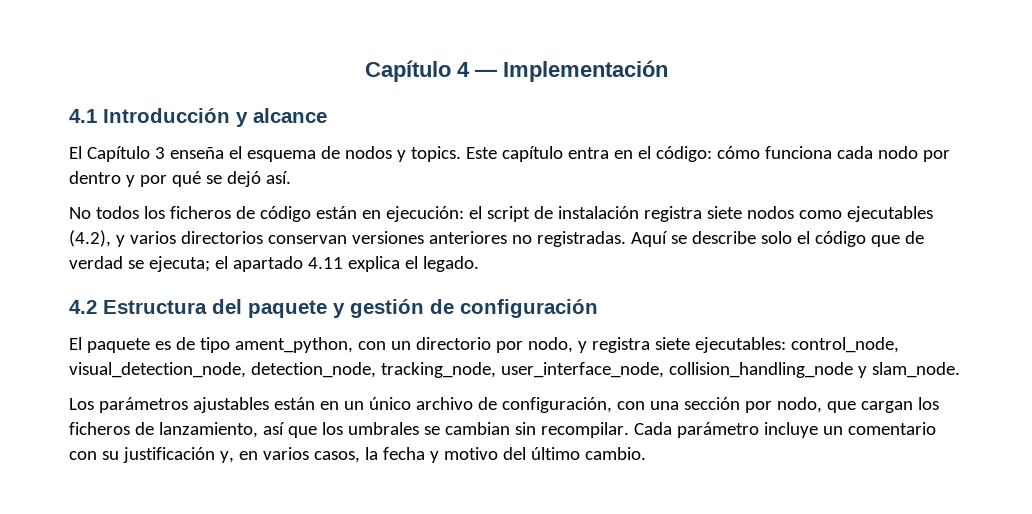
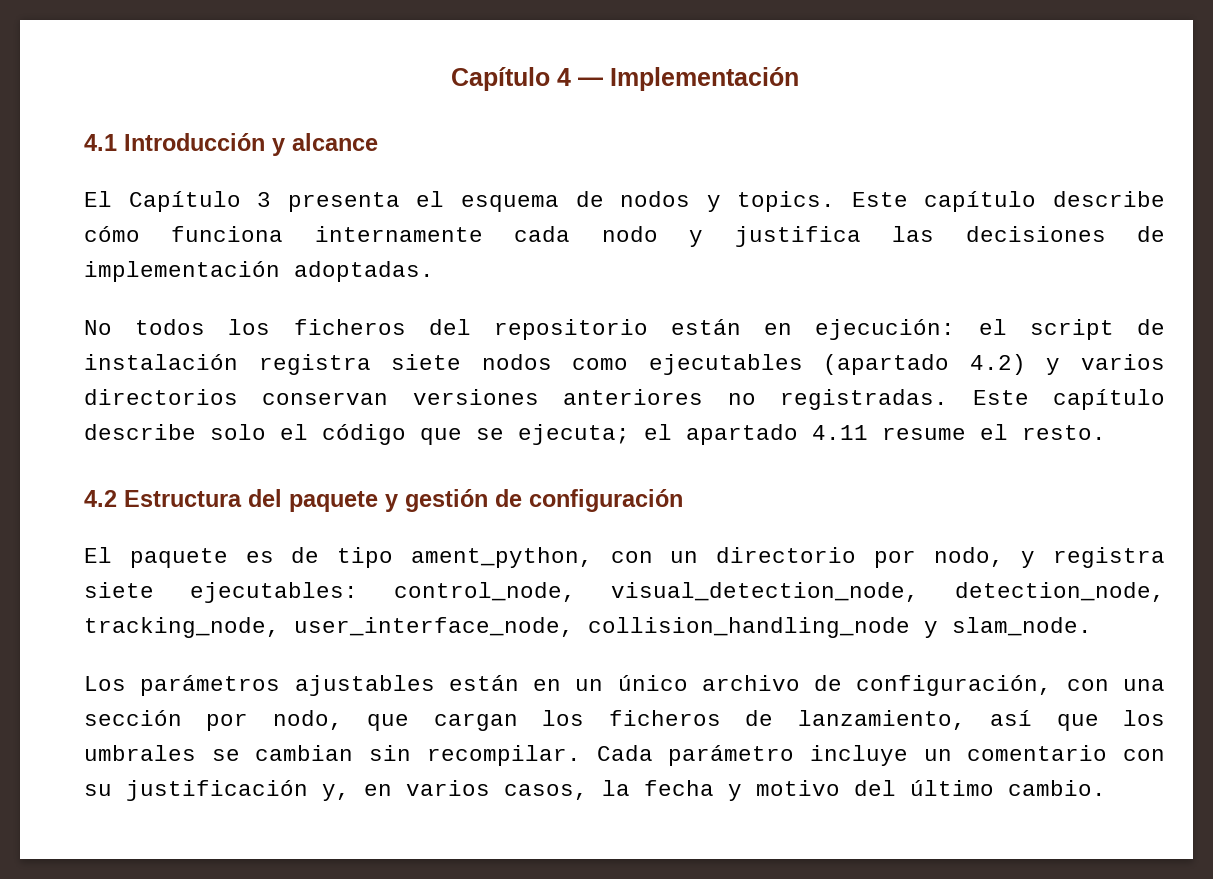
[169,147,224,159] enseña -> [287,192,400,212] presenta
[567,146,712,162] entra en el código: -> [1053,191,1166,207] describe
(832, 152) none -> [314,226,483,242] internamente
[922,150,950,162] [69,171,291,187] por dentro y por qué se dejó así. -> [689,226,1165,247] [84,261,434,282] y justifica las decisiones de implementación adoptadas.
[235,206,311,222] de código -> [428,319,648,340] del repositorio
[69,230,111,247] (4.2), -> [823,354,1026,375] (apartado 4.2)
[630,231,687,247] Aquí se -> [972,389,1165,410] Este capítulo
[904,231,924,244] [69,256,123,269] de verdad -> (462, 436) none
[347,256,479,272] explica el legado. -> [882,424,1106,440] resume el resto.

